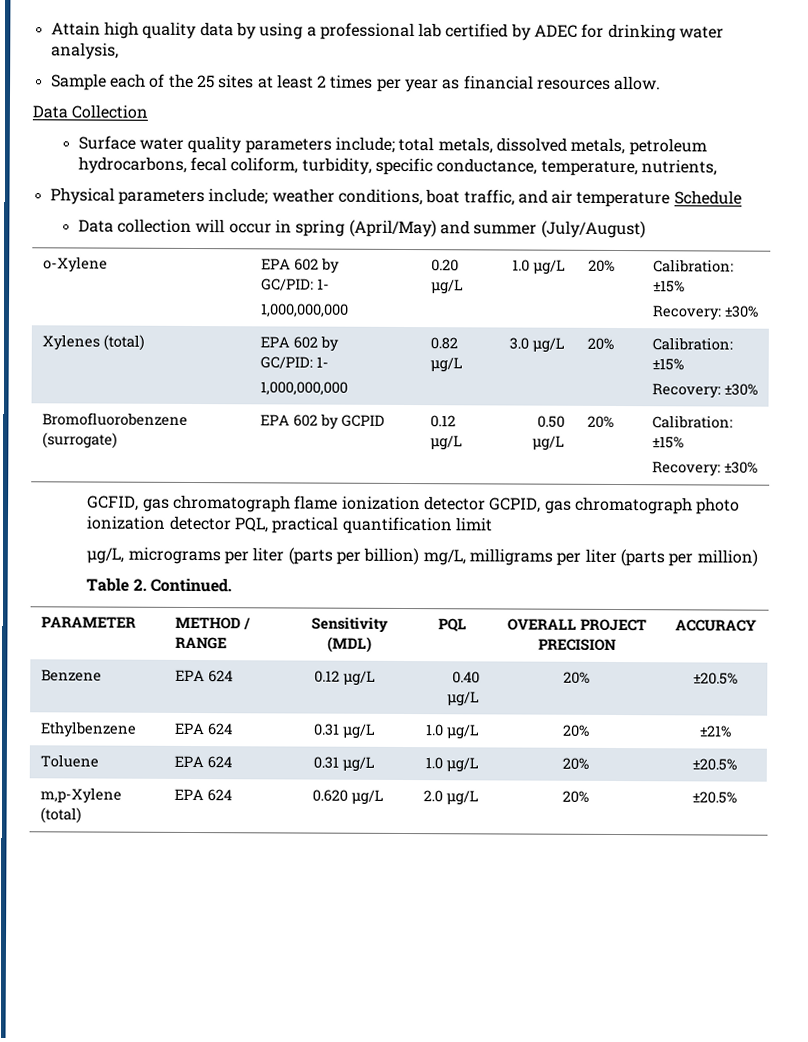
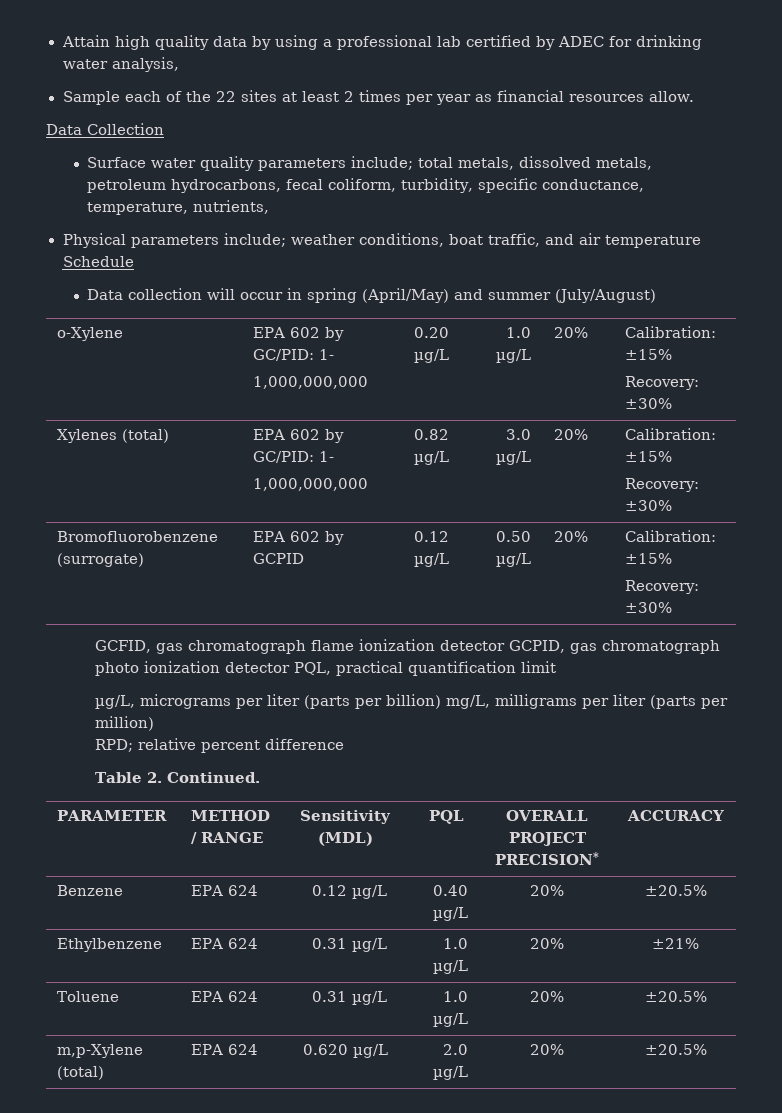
[196,75,215,89] 25 -> [215,91,236,102] 22
(758, 558) none -> [95,738,345,753] // RPD; relative percent difference
[537,638,617,652] PRECISION -> [495,852,599,865] PRECISION*

